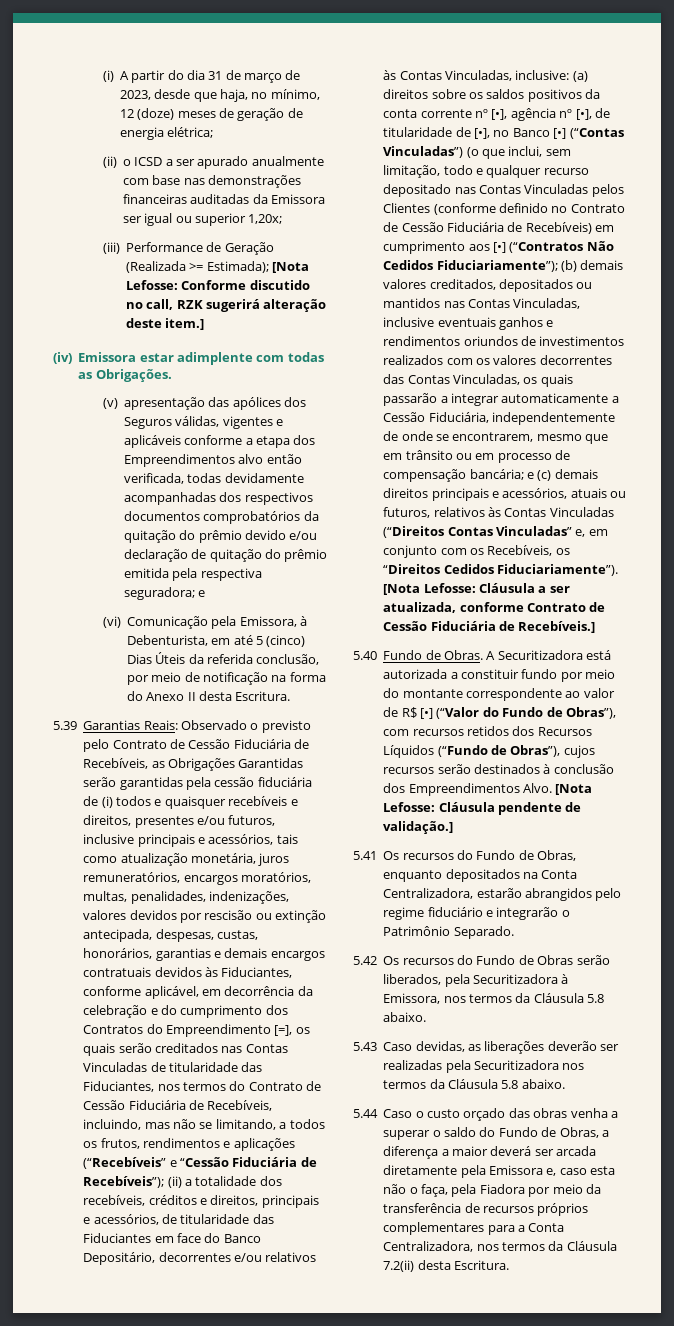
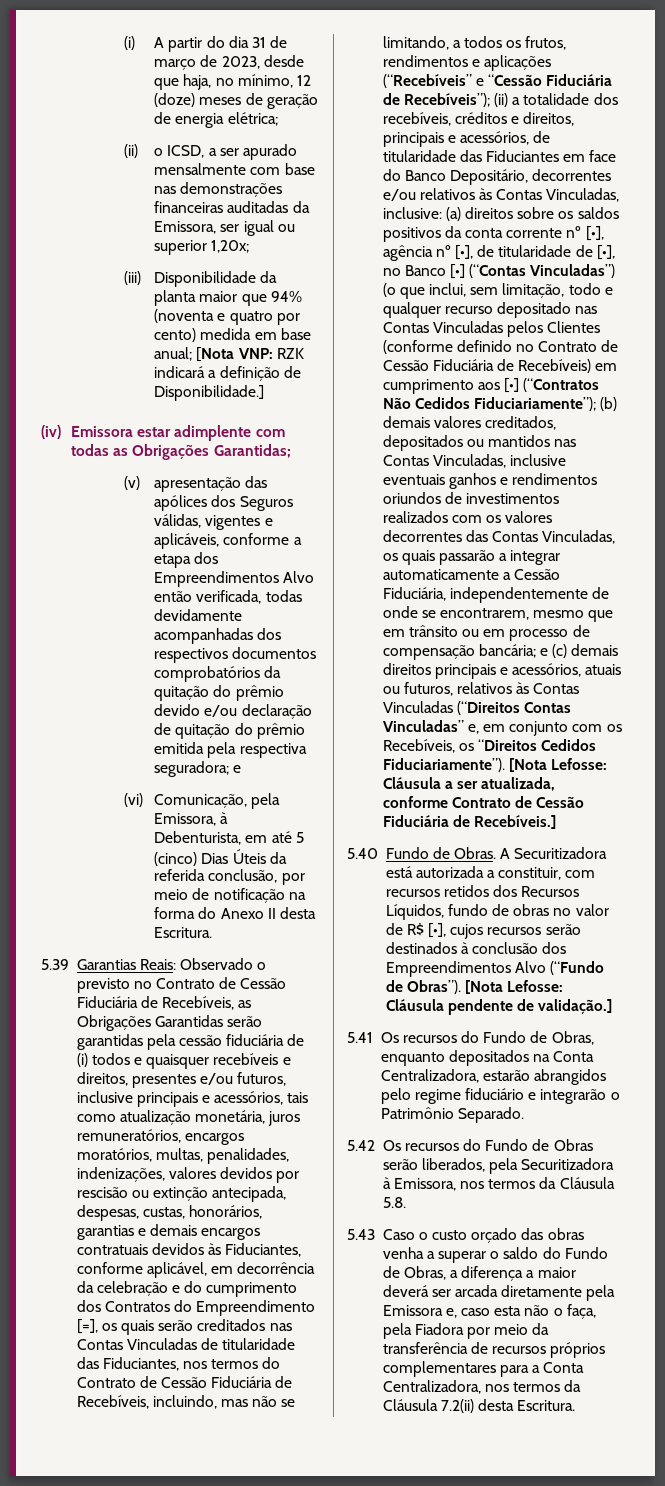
[134,157,163,166] ICSD -> [167,145,205,158] ICSD,
[251,156,324,166] anualmente -> [154,163,247,175] mensalmente
[270,194,325,204] Emissora -> [154,221,217,234] Emissora,
[125,242,274,255] [125,261,309,273] [125,280,310,290] [125,299,327,312] [125,318,205,330] Performance de Geração (Realizada >= Estimada); [Nota Lefosse: Conforme discutido no call, RZK sugerirá alteração deste item.] -> [154,271,278,287] [154,290,302,306] [154,309,300,325] [154,328,311,342] [154,347,304,362] [154,366,301,381] [154,385,265,401] Disponibilidade da planta maior que 94% (noventa e quatro por cento) medida em base anual; [Nota VNP: RZK indicará a definição de Disponibilidade.]
[95,369,172,382] Obrigações. -> [132,444,291,460] Obrigações Garantidas;
[123,435,181,448] aplicáveis -> [154,533,220,549] aplicáveis,
[238,454,264,464] alvo -> [283,571,315,583] Alvo
[126,616,208,629] Comunicação -> [154,794,248,808] Comunicação,
[83,739,110,752] pelo -> [133,981,152,989] no
[461,669,616,682] [383,688,615,701] [383,707,616,719] constituir fundo por meio do montante correspondente ao valor de R$ [•] (“Valor do Fundo de Obras”), -> [498,867,562,880] constituir,
[383,745,561,758] Líquidos (“Fundo de Obras”), -> [385,904,609,920] [385,923,447,938] Líquidos, fundo de obras no valor de R$ [•],
[523,783,552,793] Alvo. -> [514,961,605,975] [385,980,461,994] Alvo (“Fundo de Obras”).
[587,994,605,1003] [383,1012,427,1022] [353,1041,620,1054] [383,1060,585,1073] [383,1079,565,1089] [353,1109,378,1118] 5.8 abaixo. // 5.43 Caso devidas, as liberações deverão ser realizadas pela Securitizadora nos termos da Cláusula 5.8 abaixo. // 5.44 -> [382,1197,406,1208] [347,1229,375,1240] 5.8. // 5.43

